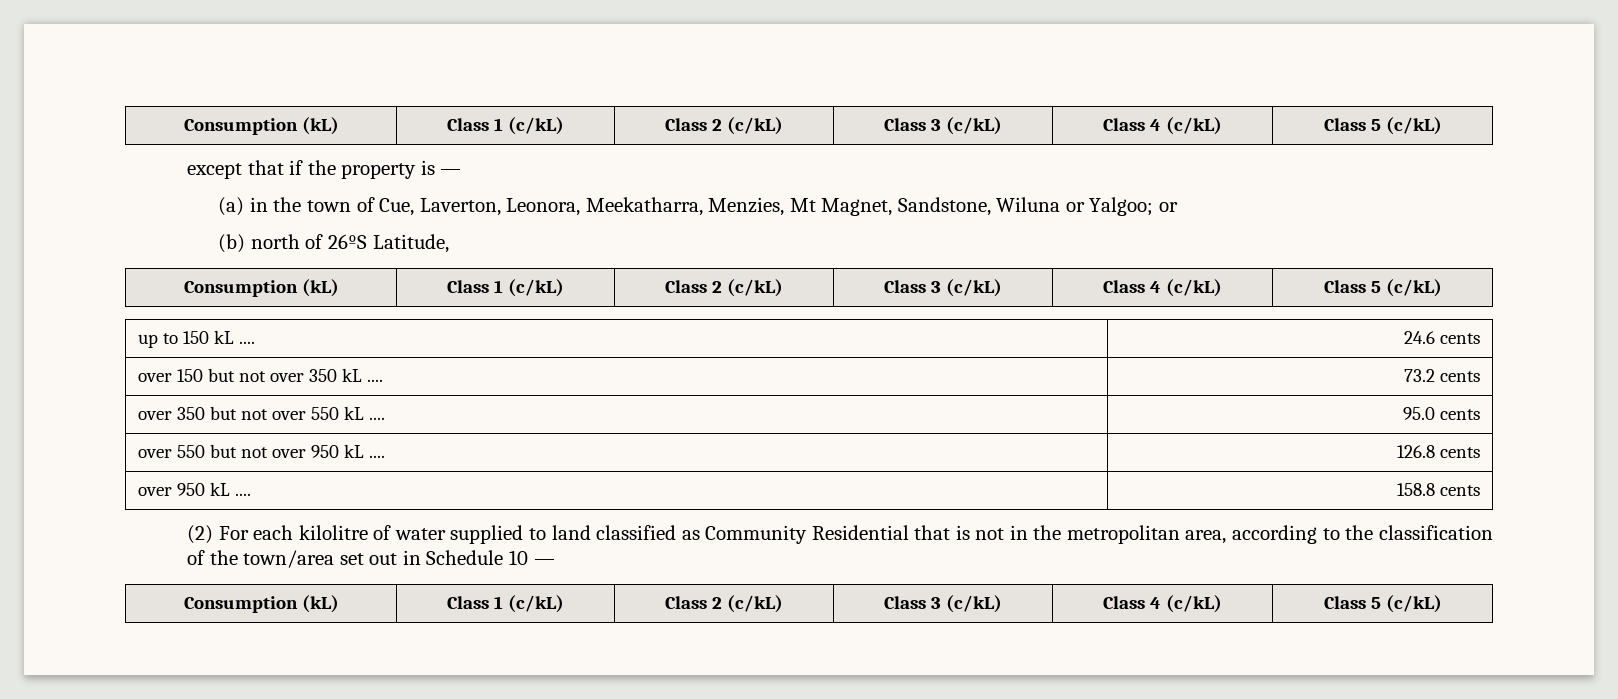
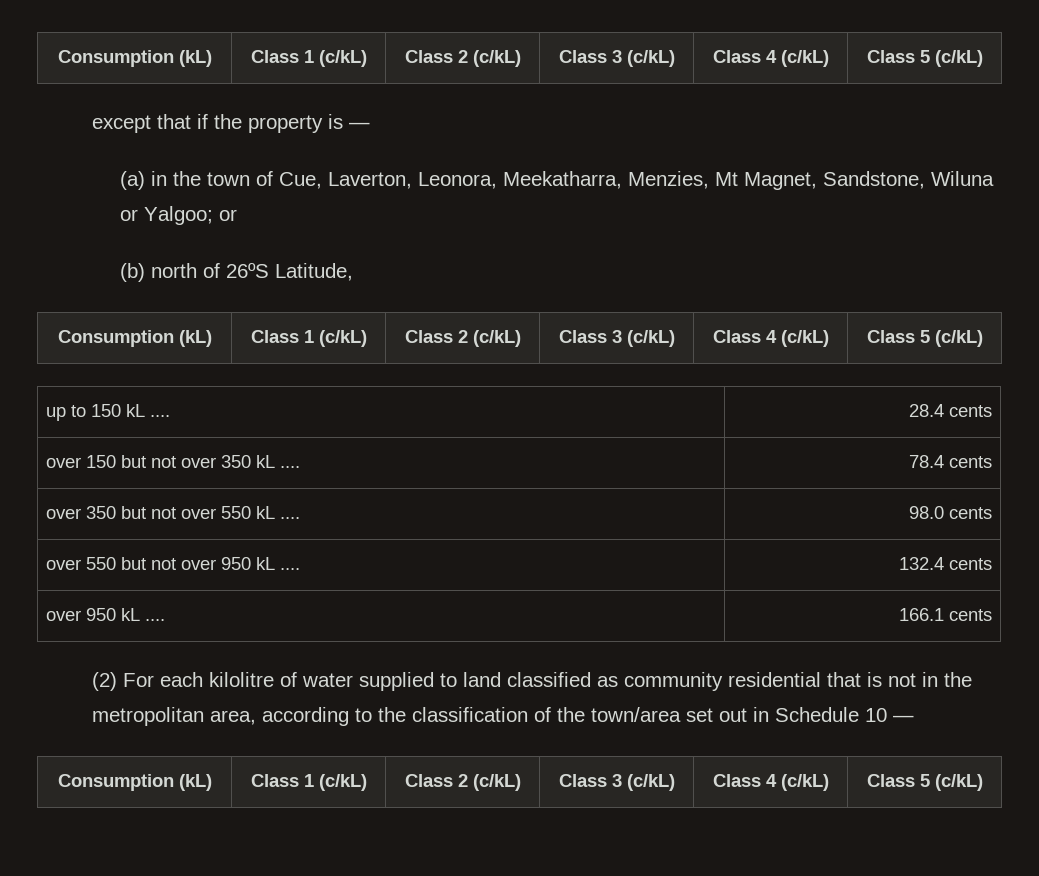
[1404,331,1436,344] 24.6 -> [908,404,944,417] 28.4
[1404,369,1436,382] 73.2 -> [908,455,944,468] 78.4
[1403,407,1436,420] 95.0 -> [908,506,944,519] 98.0
[1397,445,1436,458] 126.8 -> [898,557,944,570] 132.4
[1397,483,1436,496] 158.8 -> [898,608,944,621] 166.1
[705,525,909,544] Community Residential -> [624,672,822,691] community residential

